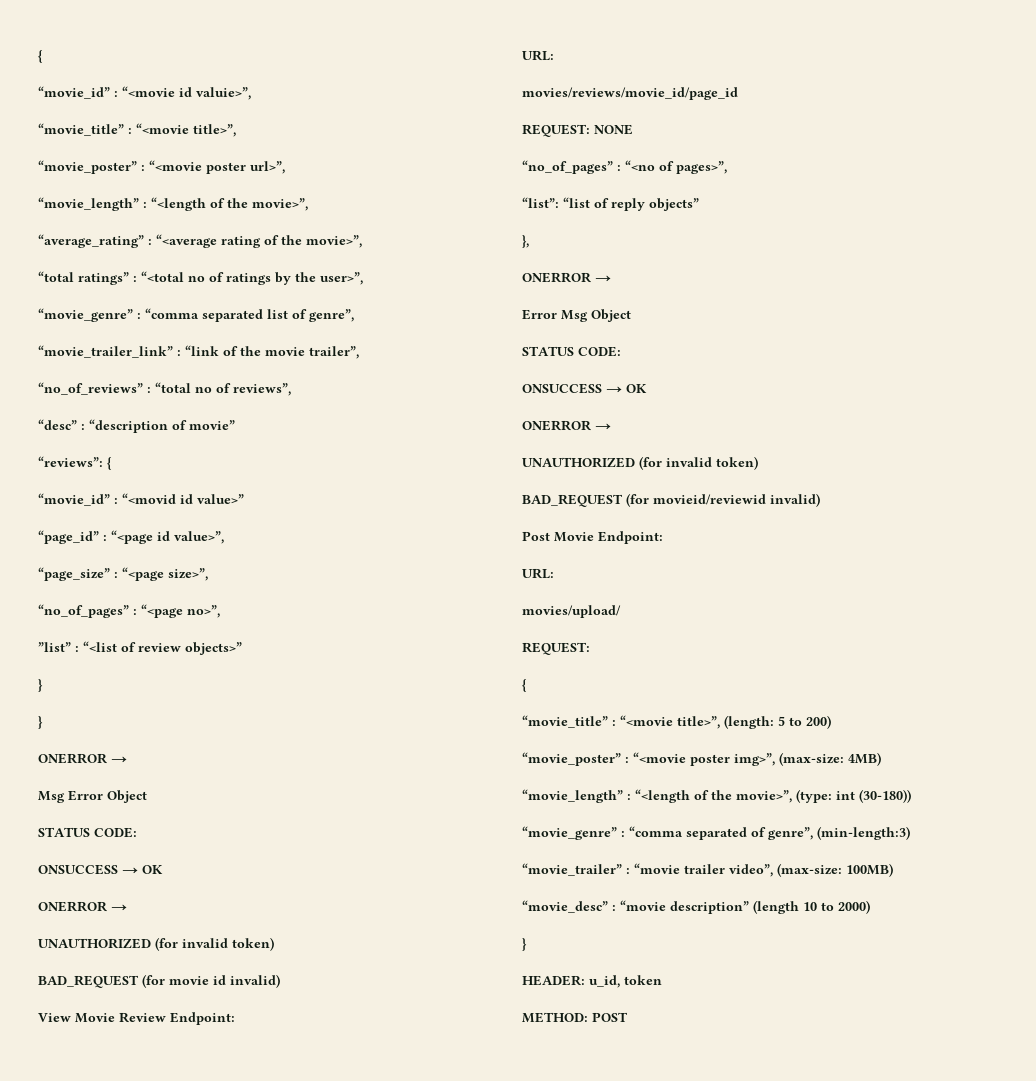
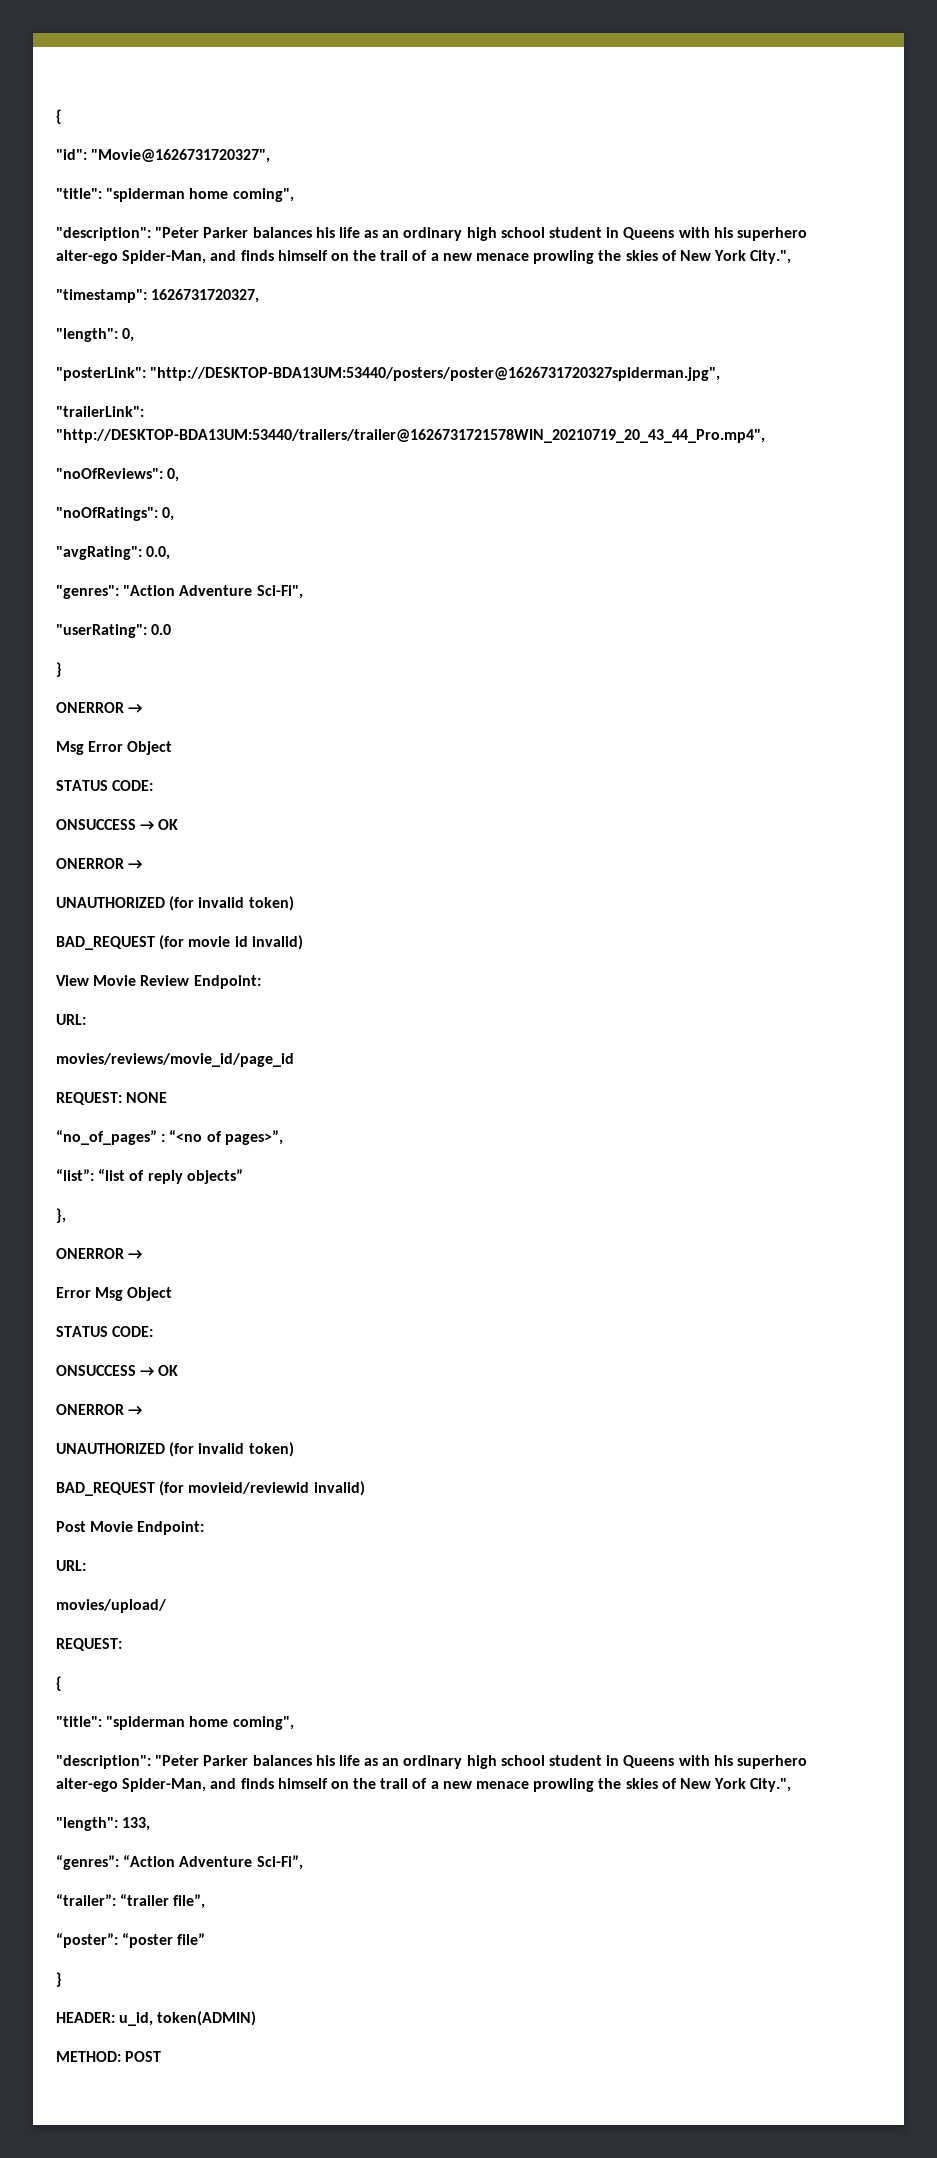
[38,50,43,63] [38,86,251,100] [38,123,236,137] [38,160,285,174] [38,197,308,211] [38,234,362,248] [38,271,363,285] [38,308,354,322] [38,345,359,359] [38,382,291,396] [38,419,235,433] [38,456,112,470] [38,493,244,506] [38,530,224,544] [38,567,208,581] [38,604,220,618] [38,641,242,655] [38,679,43,692] { // “movie_id” : “<movie id valuie>”, // “movie_title” : “<movie title>”, // “movie_poster” : “<movie poster url>”, // “movie_length” : “<length of the movie>”, // “average_rating” : “<average rating of the movie>”, // “total ratings” : “<total no of ratings by the user>”, // “movie_genre” : “comma separated list of genre”, // “movie_trailer_link” : “link of the movie trailer”, // “no_of_reviews” : “total no of reviews”, // “desc” : “description of movie” // “reviews”: { // “movie_id” : “<movid id value>” // “page_id” : “<page id value>”, // “page_size” : “<page size>”, // “no_of_pages” : “<page no>”, // ”list” : “<list of review objects>” // } -> [56,109,62,124] [56,149,271,163] [56,188,294,202] [56,227,807,241] [56,250,792,264] [56,289,260,303] [56,328,135,342] [56,367,721,381] [56,406,144,417] [56,429,765,443] [56,468,180,482] [56,507,175,521] [56,546,171,560] [56,585,303,599] [56,624,172,638] { // "id": "Movie@1626731720327", // "title": "spiderman home coming", // "description": "Peter Parker balances his life as an ordinary high school student in Queens with his superhero alter-ego Spider-Man, and finds himself on the trail of a new menace prowling the skies of New York City.", // "timestamp": 1626731720327, // "length": 0, // "posterLink": "http://DESKTOP-BDA13UM:53440/posters/poster@1626731720327spiderman.jpg", // "trailerLink": "http://DESKTOP-BDA13UM:53440/trailers/trailer@1626731721578WIN_20210719_20_43_44_Pro.mp4", // "noOfReviews": 0, // "noOfRatings": 0, // "avgRating": 0.0, // "genres": "Action Adventure Sci-Fi", // "userRating": 0.0
[522,715,831,729] [522,752,881,766] [522,789,911,803] [522,826,910,840] [522,863,893,877] [522,900,870,914] “movie_title” : “<movie title>”, (length: 5 to 200) // “movie_poster” : “<movie poster img>”, (max-size: 4MB) // “movie_length” : “<length of the movie>”, (type: int (30-180)) // “movie_genre” : “comma separated of genre”, (min-length:3) // “movie_trailer” : “movie trailer video”, (max-size: 100MB) // “movie_desc” : “movie description” (length 10 to 2000) -> [56,1716,294,1730] [56,1755,807,1769] [56,1778,792,1792] [56,1817,151,1831] [56,1855,303,1870] [56,1894,206,1909] [56,1933,206,1948] "title": "spiderman home coming", // "description": "Peter Parker balances his life as an ordinary high school student in Queens with his superhero alter-ego Spider-Man, and finds himself on the trail of a new menace prowling the skies of New York City.", // "length": 133, // “genres”: “Action Adventure Sci-Fi”, // “trailer”: “trailer file”, // “poster”: “poster file”
[624,975,662,985] token -> [157,2011,257,2026] token(ADMIN)

